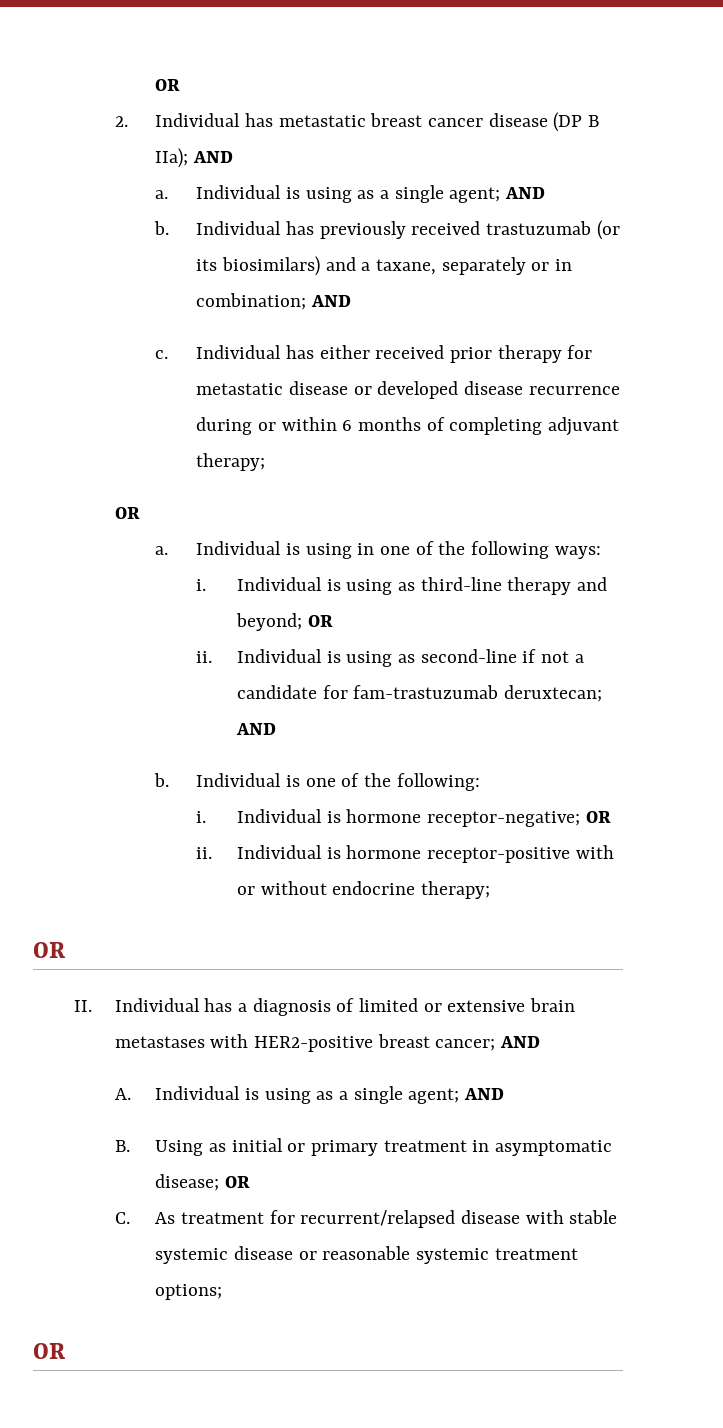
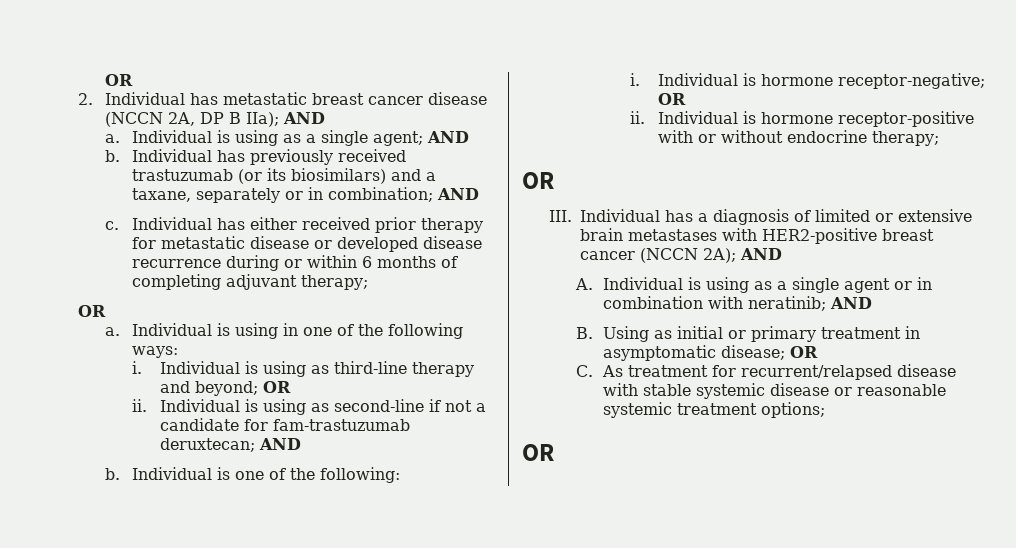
[553,112,583,132] (DP -> [105,112,225,127] (NCCN 2A, DP
[73,1000,92,1012] II. -> [549,210,573,222] III.
[435,1039,496,1051] cancer; -> [580,248,737,263] cancer (NCCN 2A);
[408,1088,460,1104] agent; -> [844,277,933,293] [603,296,827,311] agent or in combination with neratinib;

